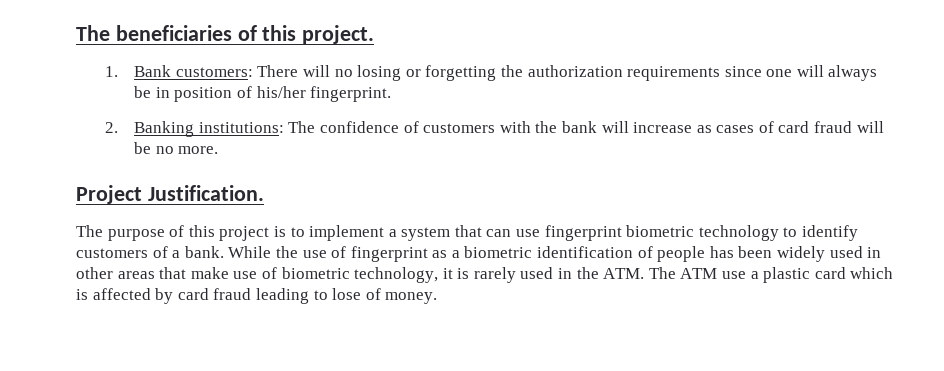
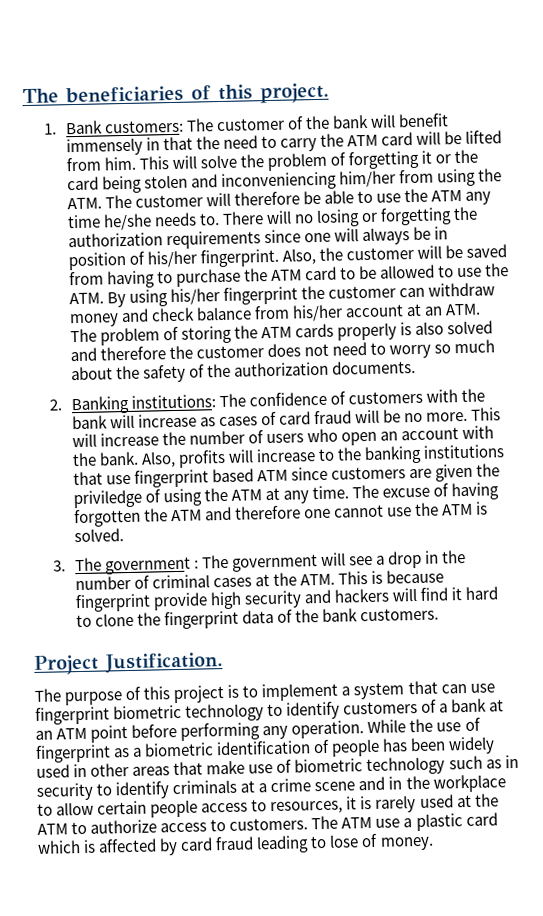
(253, 72) none -> [185,113,450,132] [65,130,503,157] [65,149,479,172] [66,168,503,194] [66,188,492,210] [66,212,220,231] The customer of the bank will benefit immensely in that the need to carry the ATM card will be lifted from him. This will solve the problem of forgetting it or the card being stolen and inconveniencing him/her from using the ATM. The customer will therefore be able to use the ATM any time he/she needs to.
(392, 94) none -> [282,244,508,265] [68,263,510,289] [68,282,496,308] [68,303,482,328] [69,320,494,346] [69,339,496,362] [70,359,417,383] Also, the customer will be saved from having to purchase the ATM card to be allowed to use the ATM. By using his/her fingerprint the customer can withdraw money and check balance from his/her account at an ATM. The problem of storing the ATM cards properly is also solved and therefore the customer does not need to worry so much about the safety of the authorization documents.
(219, 150) none -> [471,407,502,421] [71,425,495,448] [71,444,506,468] [72,463,501,488] [72,482,500,509] [73,501,489,528] [73,528,124,543] [53,549,467,575] [74,569,445,591] [74,586,499,613] [75,607,440,630] This will increase the number of users who open an account with the bank. Also, profits will increase to the banking institutions that use fingerprint based ATM since customers are given the priviledge of using the ATM at any time. The excuse of having forgotten the ATM and therefore one cannot use the ATM is solved. // 3. The government : The government will see a drop in the number of criminal cases at the ATM. This is because fingerprint provide high security and hackers will find it hard to clone the fingerprint data of the bank customers.
[184,246,224,258] bank. -> [451,698,505,713] [35,720,365,743] bank at an ATM point before performing any operation.
[354,267,645,283] technology, it is rarely used in the ATM. -> [366,754,519,776] [36,774,506,801] [37,793,499,818] [37,817,309,835] technology such as in security to identify criminals at a crime scene and in the workplace to allow certain people access to resources, it is rarely used at the ATM to authorize access to customers.

